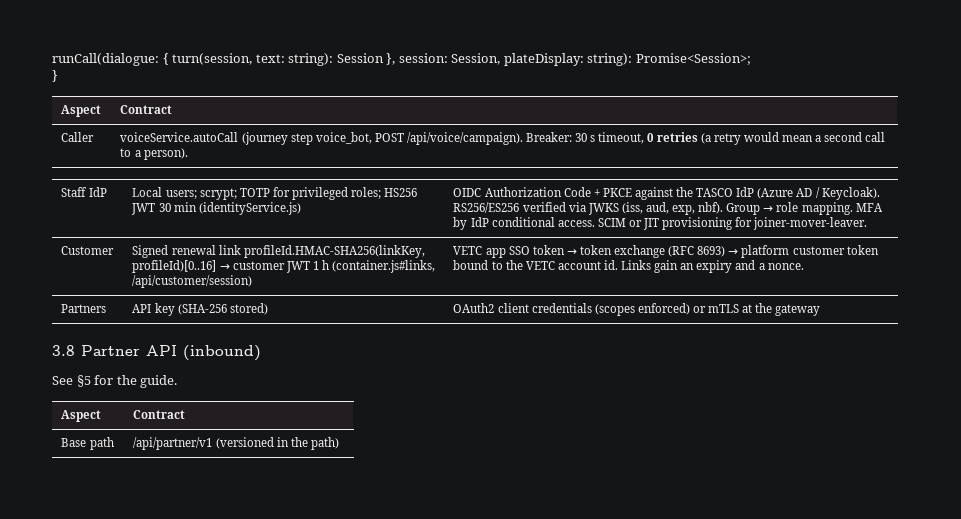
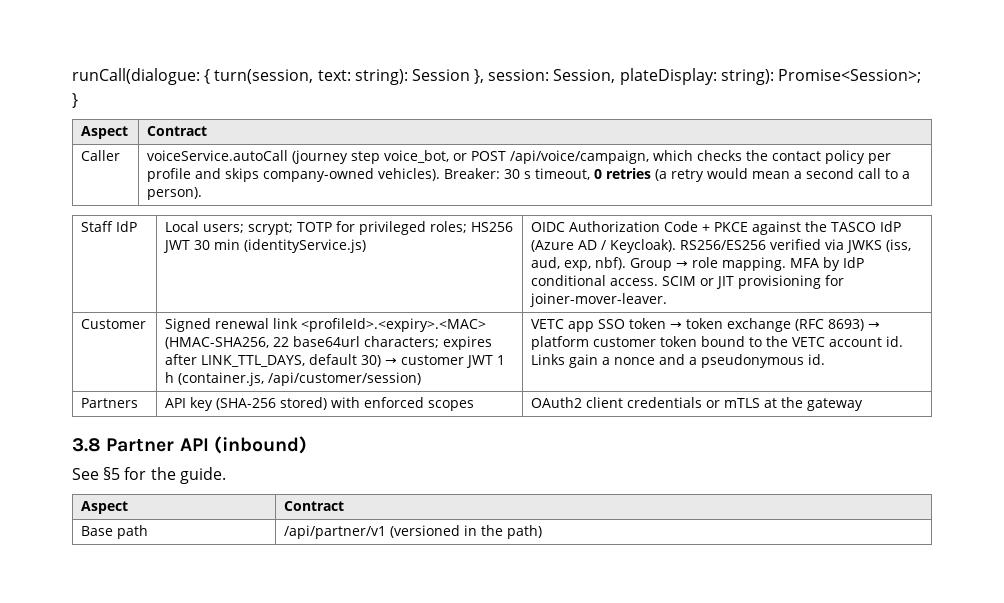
[374,132,523,145] POST /api/voice/campaign). -> [453,150,892,164] [147,168,441,182] or POST /api/voice/campaign, which checks the contact policy per profile and skips company-owned vehicles).
[243,245,425,258] [132,260,217,273] profileId.HMAC-SHA256(linkKey, profileId)[0..16] -> [301,318,487,332] [165,336,493,350] [165,354,382,367] <profileId>.<expiry>.<MAC> (HMAC-SHA256, 22 base64url characters; expires after LINK_TTL_DAYS, default 30)
[332,260,436,273] (container.js#links, -> [178,372,265,386] (container.js,
[680,260,804,273] an expiry and a nonce. -> [602,354,826,368] a nonce and a pseudonymous id.
(268, 309) none -> [331,397,475,411] with enforced scopes
[594,303,690,316] (scopes enforced) -> (703, 402) none

